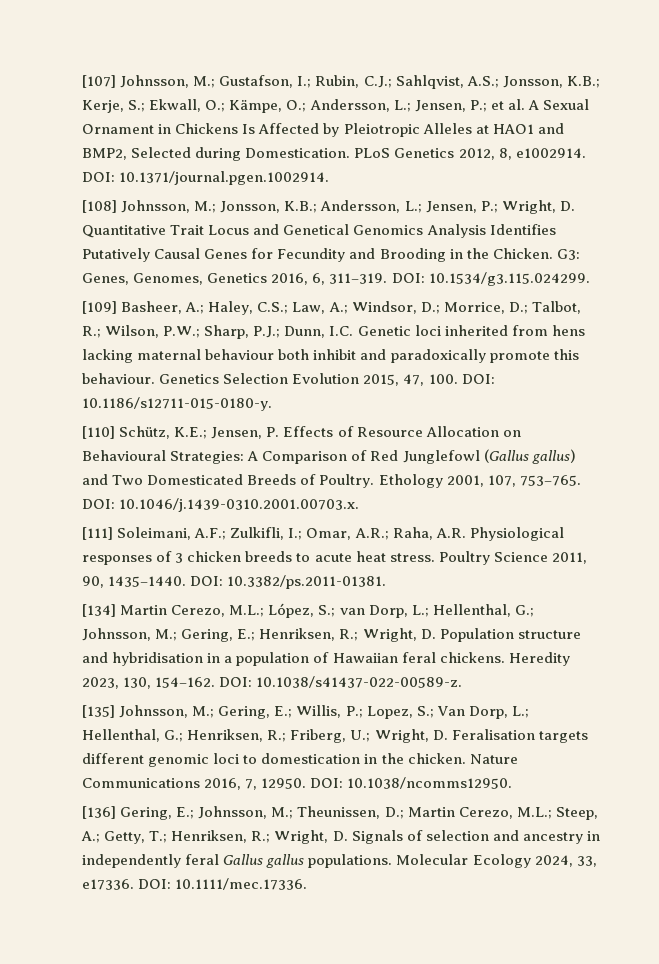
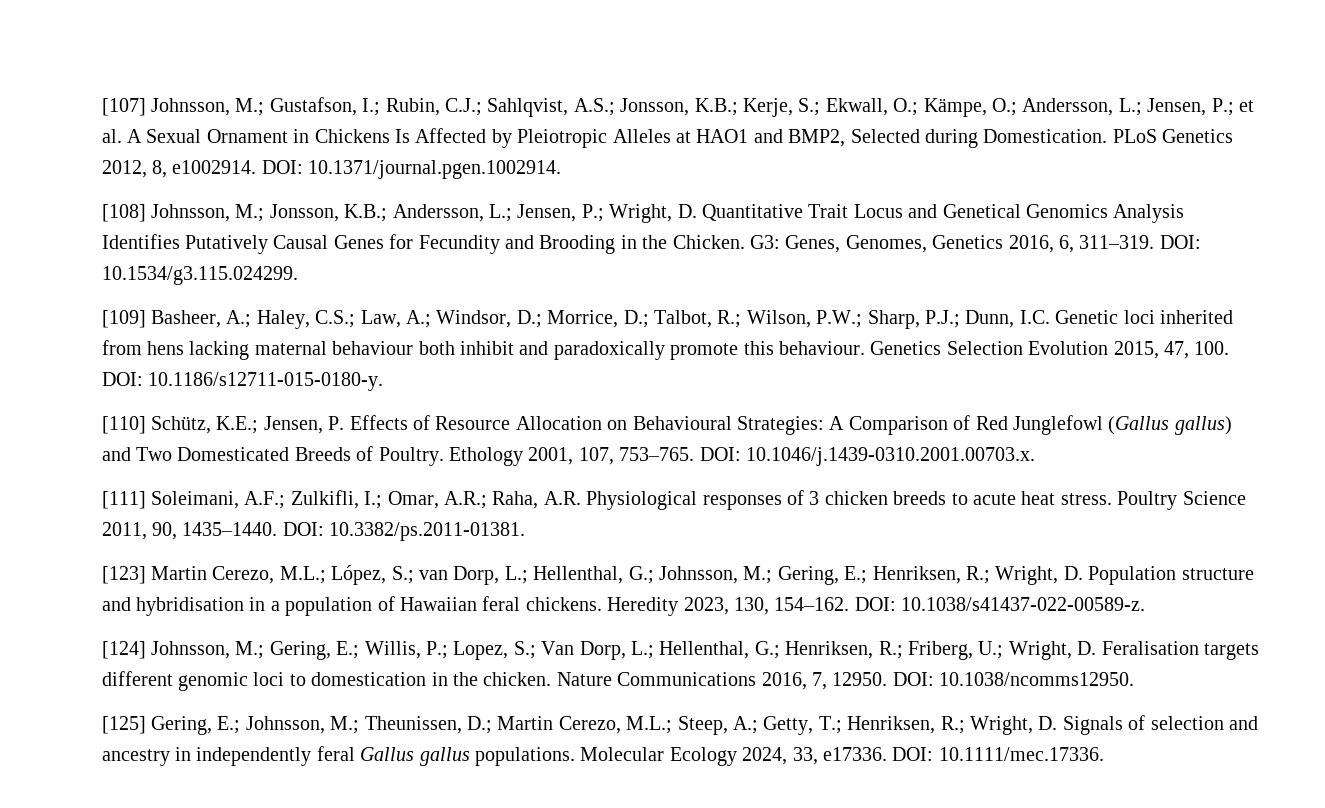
[82,604,117,617] [134] -> [101,566,146,584] [123]
[82,705,116,718] [135] -> [101,641,146,659] [124]
[82,806,117,819] [136] -> [101,716,146,734] [125]

